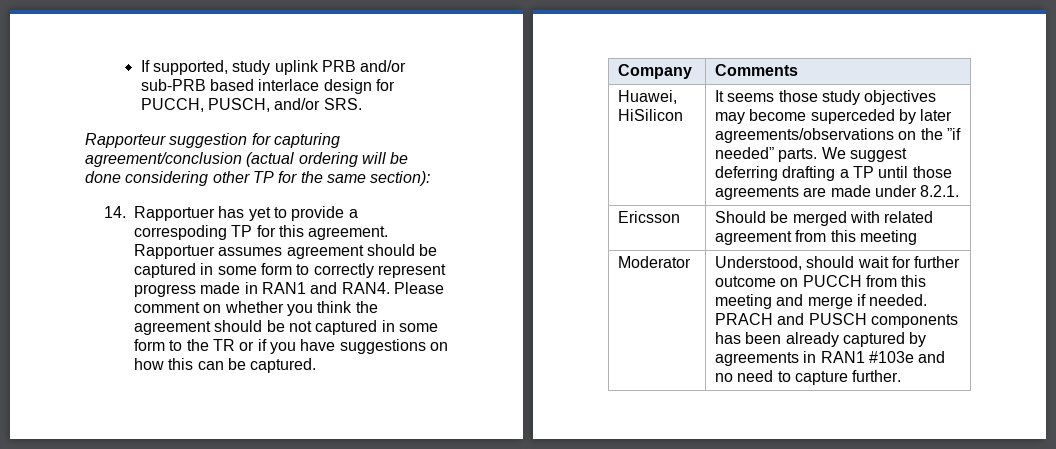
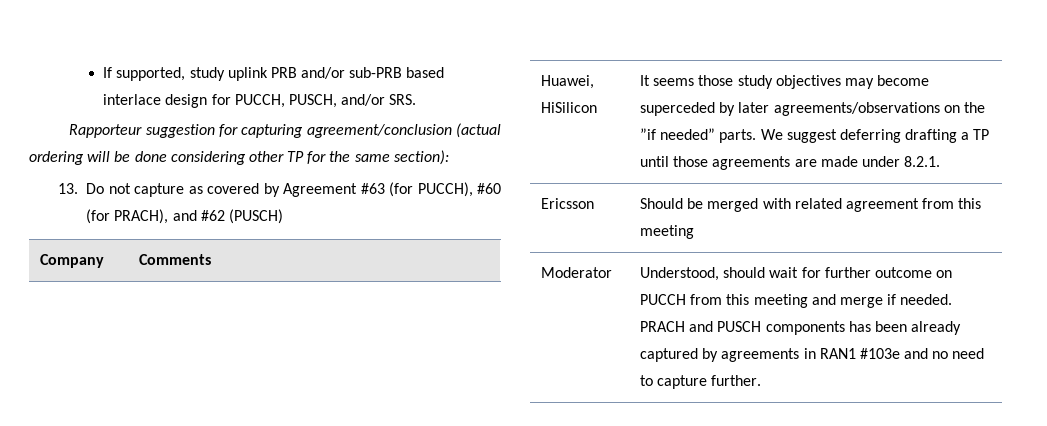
[103,206,358,221] [133,225,389,240] [133,244,438,259] [133,263,446,278] [133,282,444,297] [133,301,378,316] [133,320,438,335] [133,339,448,354] [133,358,317,373] 14. Rapportuer has yet to provide a correspoding TP for this agreement. Rapportuer assumes agreement should be captured in some form to correctly represent progress made in RAN1 and RAN4. Please comment on whether you think the agreement should be not captured in some form to the TR or if you have suggestions on how this can be captured. -> [57,182,501,197] [86,209,283,224] 13. Do not capture as covered by Agreement #63 (for PUCCH), #60 (for PRACH), and #62 (PUSCH)

